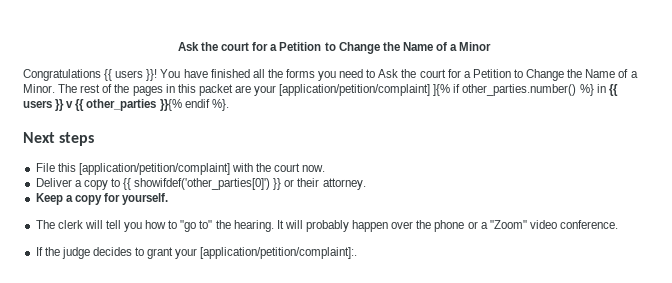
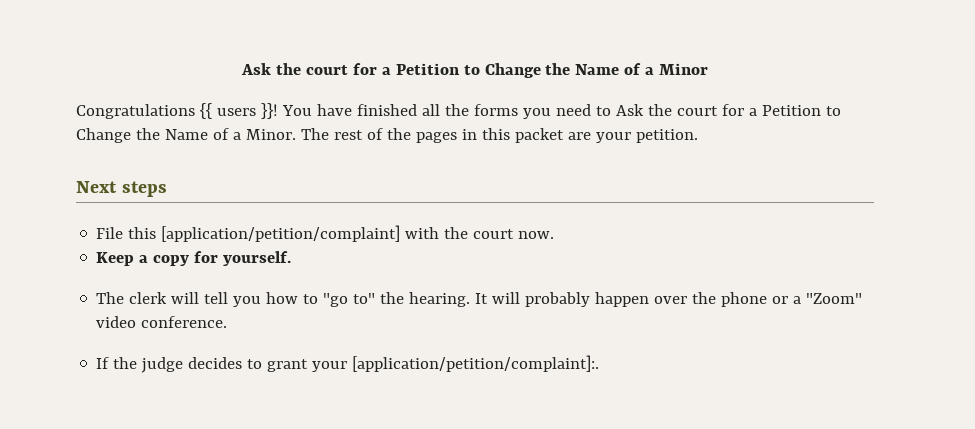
[279,84,618,96] [23,99,229,111] [application/petition/complaint] ]{% if other_parties.number() %} in {{ users }} v {{ other_parties }}{% endif %}. -> [635,129,698,143] petition.
[35,178,366,190] // Deliver a copy to {{ showifdef('other_parties[0]') }} or their attorney. -> (555, 235) none

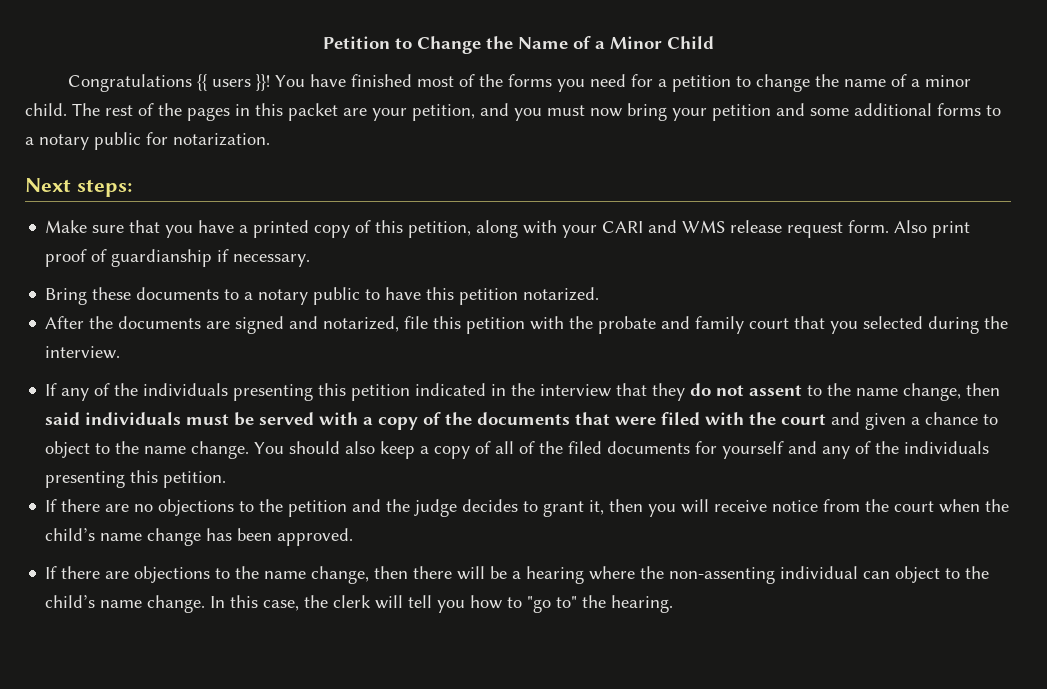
[240,63,391,75] Ask the court for a -> (322, 42) none
(709, 69) none -> [666,36,714,49] Child
[421,104,440,116] all -> [417,74,476,87] most of
[595,104,841,116] [76,128,296,143] to Ask the court for a Petition to Change the Name of a Minor. -> [631,74,972,92] [25,103,67,116] for a petition to change the name of a minor child.
[635,129,698,143] [76,181,167,197] [96,225,555,242] [96,251,292,266] [96,292,125,304] petition. // Next steps // File this [application/petition/complaint] with the court now. // Keep a copy for yourself. // The -> [412,103,1001,121] [25,132,270,150] [25,178,132,197] [45,220,971,238] [45,249,311,267] [45,287,600,305] [45,316,1009,334] [45,346,121,359] [45,383,1001,401] [45,412,999,430] [45,441,990,459] [45,470,227,488] [45,499,1010,517] [45,528,354,546] [45,566,990,584] [45,595,329,613] petition, and you must now bring your petition and some additional forms to a notary public for notarization. // Next steps: // Make sure that you have a printed copy of this petition, along with your CARI and WMS release request form. Also print proof of guardianship if necessary. // Bring these documents to a notary public to have this petition notarized. // After the documents are signed and notarized, file this petition with the probate and family court that you selected during the interview. // If any of the individuals presenting this petition indicated in the interview that they do not assent to the name change, then said individuals must be served with a copy of the documents that were filed with the court and given a chance to object to the name change. You should also keep a copy of all of the filed documents for yourself and any of the individuals presenting this petition. // If there are no objections to the petition and the judge decides to grant it, then you will receive notice from the court when the child’s name change has been approved. // If there are objections to the name change, then there will be a hearing where the non-assenting individual can object to the child’s name change. In this case, the
[475,292,863,307] [96,316,228,328] [96,355,600,373] It will probably happen over the phone or a "Zoom" video conference. // If the judge decides to grant your [application/petition/complaint]:. -> (674, 604) none

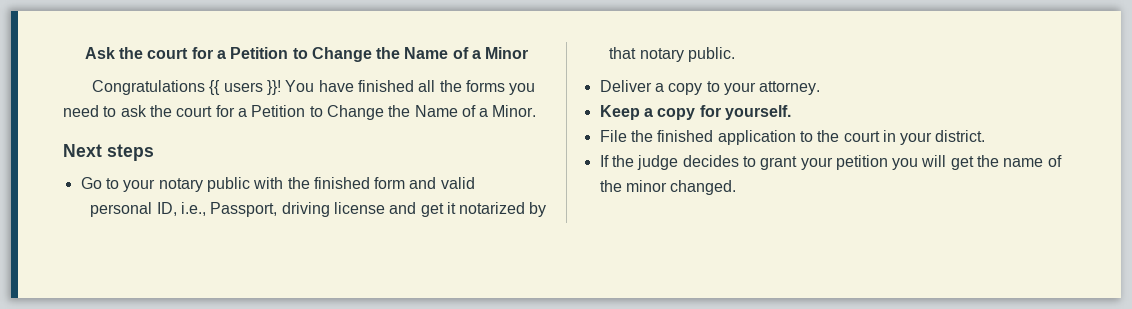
(322, 42) none -> [84,47,226,59] Ask the court for a
[666,36,714,49] Child -> (529, 53) none
[417,74,476,87] most of -> [418,80,436,92] all
[631,74,972,92] [25,103,1001,121] [25,132,270,150] [25,178,132,197] [45,220,971,238] [45,249,311,267] [45,287,600,305] [45,316,1009,334] [45,346,121,359] [45,383,1001,401] [45,412,999,430] [45,441,990,459] [45,470,227,488] [45,499,382,517] for a petition to change the name of a minor child. The rest of the pages in this packet are your petition, and you must now bring your petition and some additional forms to a notary public for notarization. // Next steps: // Make sure that you have a printed copy of this petition, along with your CARI and WMS release request form. Also print proof of guardianship if necessary. // Bring these documents to a notary public to have this petition notarized. // After the documents are signed and notarized, file this petition with the probate and family court that you selected during the interview. // If any of the individuals presenting this petition indicated in the interview that they do not assent to the name change, then said individuals must be served with a copy of the documents that were filed with the court and given a chance to object to the name change. You should also keep a copy of all of the filed documents for yourself and any of the individuals presenting this petition. // If there are no objections to the petition and -> [103,105,537,120] [63,144,154,161] [80,177,475,192] [90,202,547,217] [609,47,735,62] [599,80,821,95] [599,105,791,120] [599,130,986,145] [599,155,609,167] to ask the court for a Petition to Change the Name of a Minor. // Next steps // Go to your notary public with the finished form and valid // personal ID, i.e., Passport, driving license and get it notarized by that notary public. // Deliver a copy to your attorney. // Keep a copy for yourself. // File the finished application to the court in your district. // If
[589,499,1010,517] [45,528,354,546] [45,566,990,584] [45,595,674,613] it, then you will receive notice from the court when the child’s name change has been approved. // If there are objections to the name change, then there will be a hearing where the non-assenting individual can object to the child’s name change. In this case, the clerk will tell you how to "go to" the hearing. -> [800,155,1062,170] [599,180,737,195] your petition you will get the name of the minor changed.

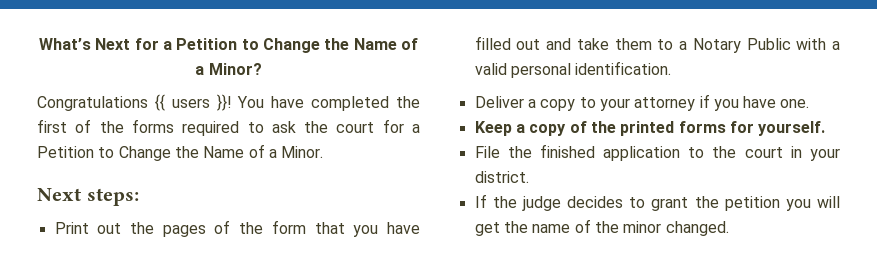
[84,47,529,62] Ask the court for a Petition to Change the Name of a Minor -> [39,38,418,53] [195,63,262,75] What’s Next for a Petition to Change the Name of a Minor?
[357,80,536,95] [63,105,99,117] finished all the forms you need -> [311,96,420,111] [37,119,240,136] completed the first of the forms required
[107,144,154,161] [80,177,475,192] [90,202,547,217] [609,47,735,62] steps // Go to your notary public with the finished form and valid // personal ID, i.e., Passport, driving license and get it notarized by that notary public. -> [86,188,139,206] [54,220,420,237] [474,36,840,53] [474,61,672,78] steps: // Print out the pages of the form that you have filled out and take them to a Notary Public with a valid personal identification.
[759,81,821,95] attorney. -> [634,94,810,111] attorney if you have one.
(696, 114) none -> [569,121,726,136] of the printed forms
[800,157,833,170] your -> [694,196,719,208] the

